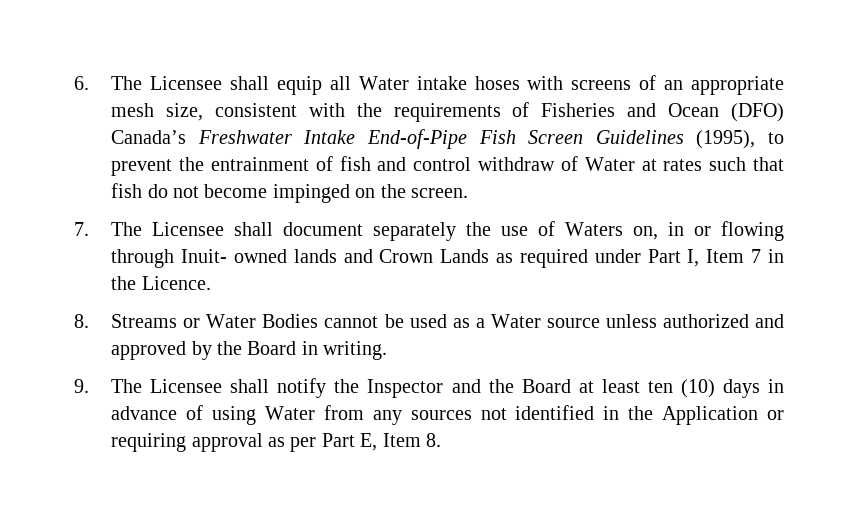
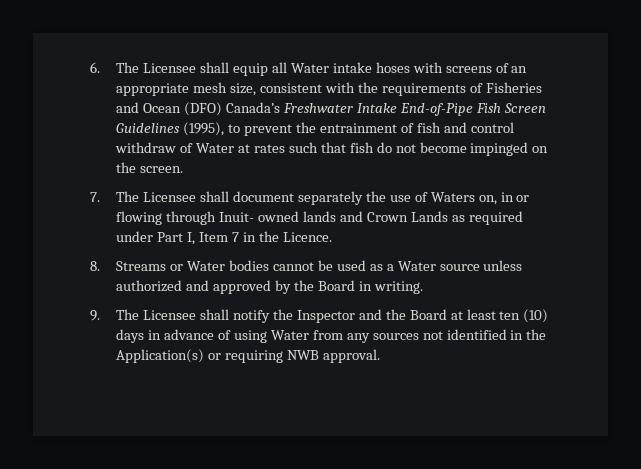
[262,314,319,328] Bodies -> [229,260,270,271] bodies
[662,406,759,425] Application -> [116,349,205,363] Application(s)
[191,433,442,452] approval as per Part E, Item 8. -> [287,349,381,363] NWB approval.

